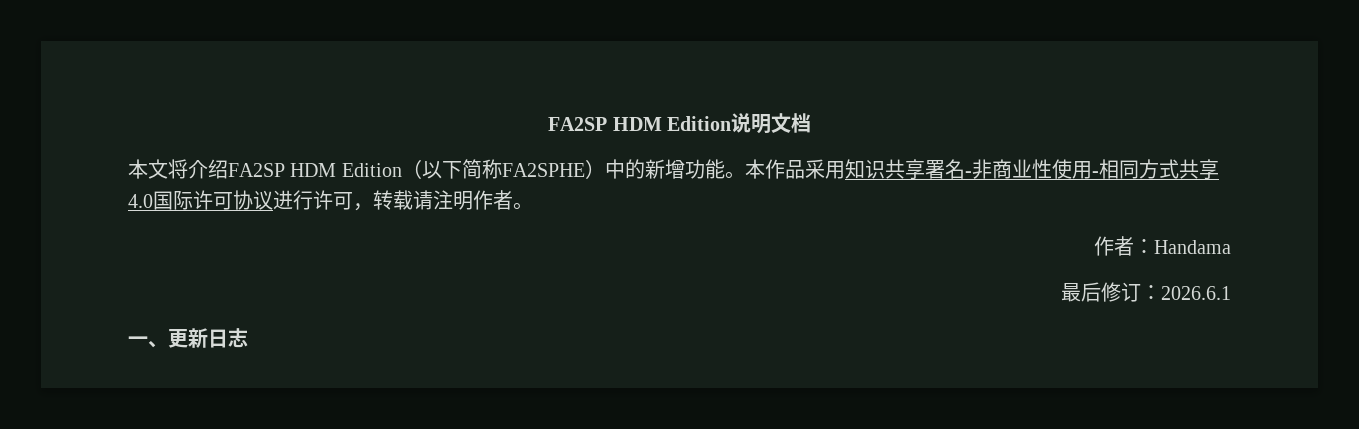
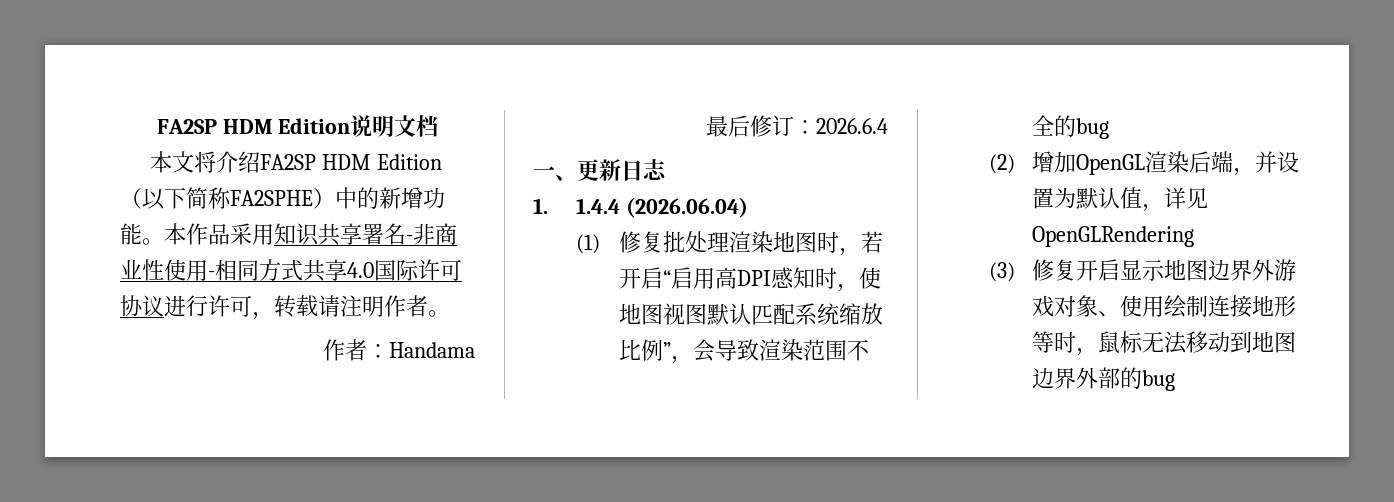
[1161,286,1231,300] 2026.6.1 -> [816,118,888,134] 2026.6.4
(248, 338) none -> [533,197,748,218] [575,231,883,256] [618,267,881,292] [618,303,883,325] [618,339,869,364] [1031,115,1109,139] [988,151,1299,176] [1031,187,1208,212] [1031,226,1194,247] [988,259,1296,282] [1031,295,1296,318] [1031,331,1296,356] [1031,367,1175,391] // 1. 1.4.4 (2026.06.04) // (1)修复批处理渲染地图时，若开启“启用高DPI感知时，使地图视图默认匹配系统缩放比例”，会导致渲染范围不全的bug // (2)增加OpenGL渲染后端，并设置为默认值，详见OpenGLRendering // (3)修复开启显示地图边界外游戏对象、使用绘制连接地形等时，鼠标无法移动到地图边界外部的bug

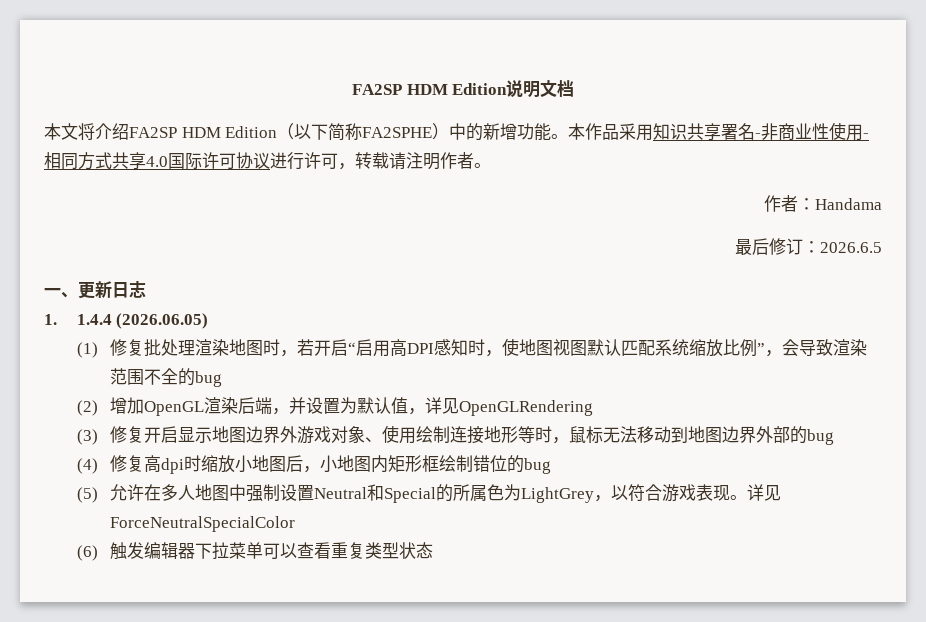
[816,118,888,134] 2026.6.4 -> [820,242,882,253] 2026.6.5
[625,197,748,218] (2026.06.04) -> [116,313,209,329] (2026.06.05)
(1175, 380) none -> [76,455,551,474] [76,484,781,503] [109,516,295,532] [76,542,433,561] // (4)修复高dpi时缩放小地图后，小地图内矩形框绘制错位的bug // (5)允许在多人地图中强制设置Neutral和Special的所属色为LightGrey，以符合游戏表现。详见ForceNeutralSpecialColor // (6)触发编辑器下拉菜单可以查看重复类型状态

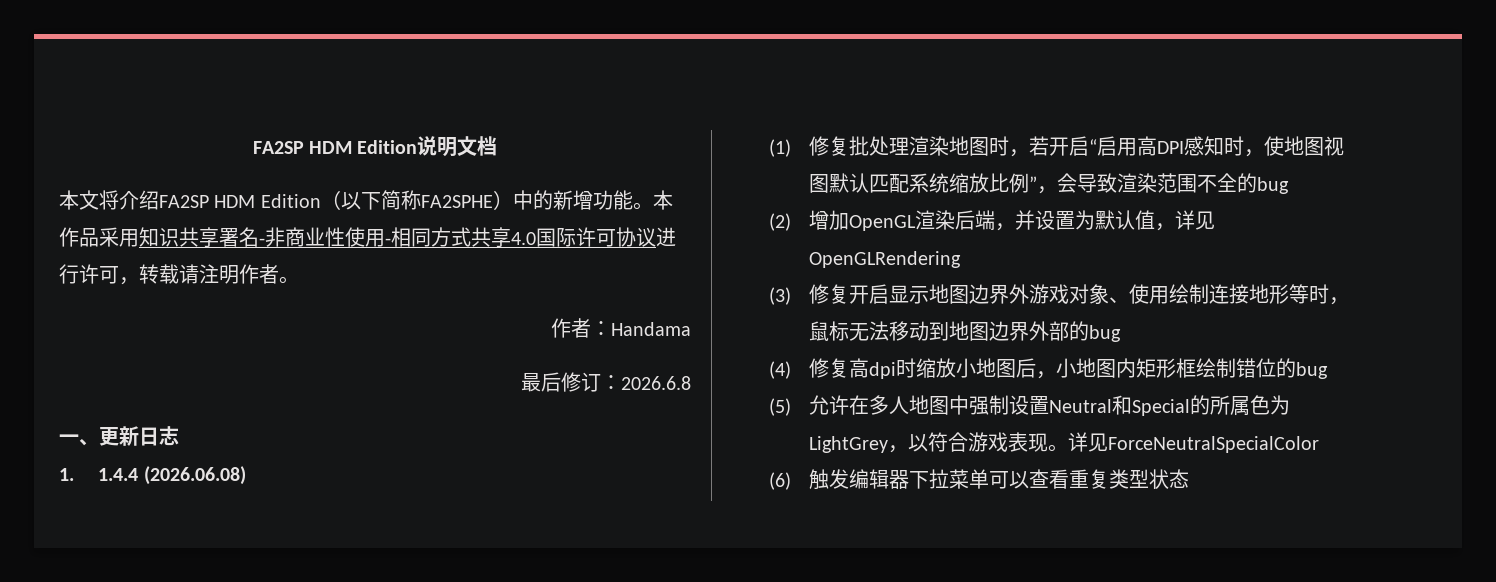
[820,242,882,253] 2026.6.5 -> [621,376,691,390] 2026.6.8
[116,313,209,329] (2026.06.05) -> [143,466,246,485] (2026.06.08)

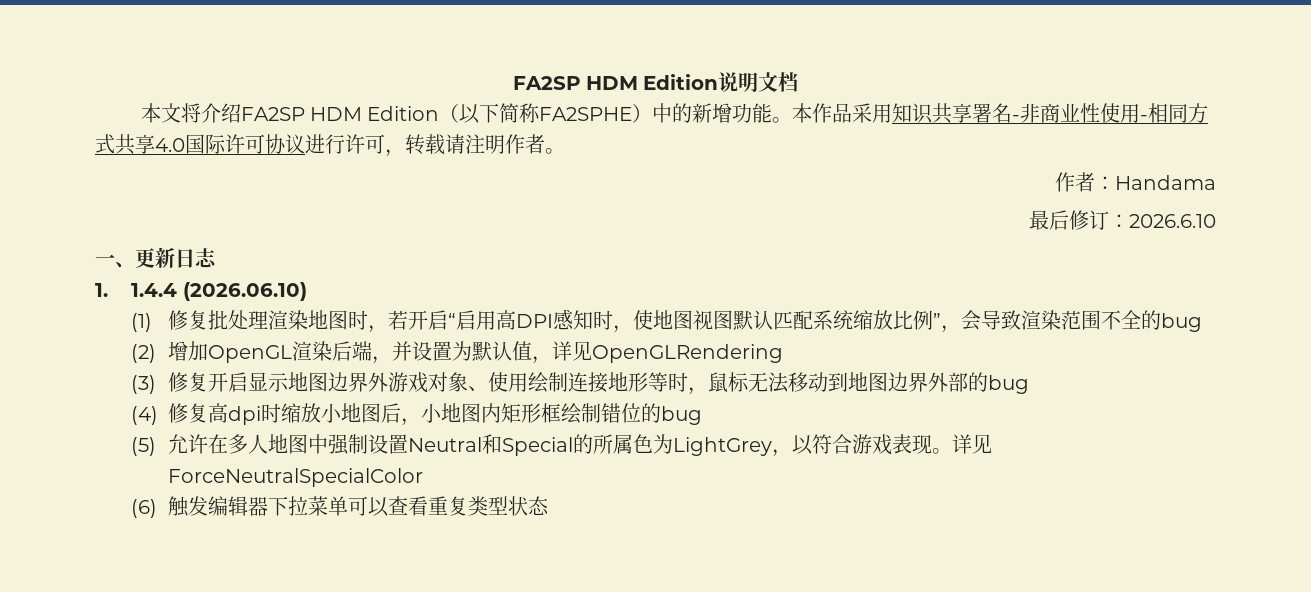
[621,376,691,390] 2026.6.8 -> [1129,214,1216,228] 2026.6.10
[143,466,246,485] (2026.06.08) -> [182,282,307,301] (2026.06.10)

